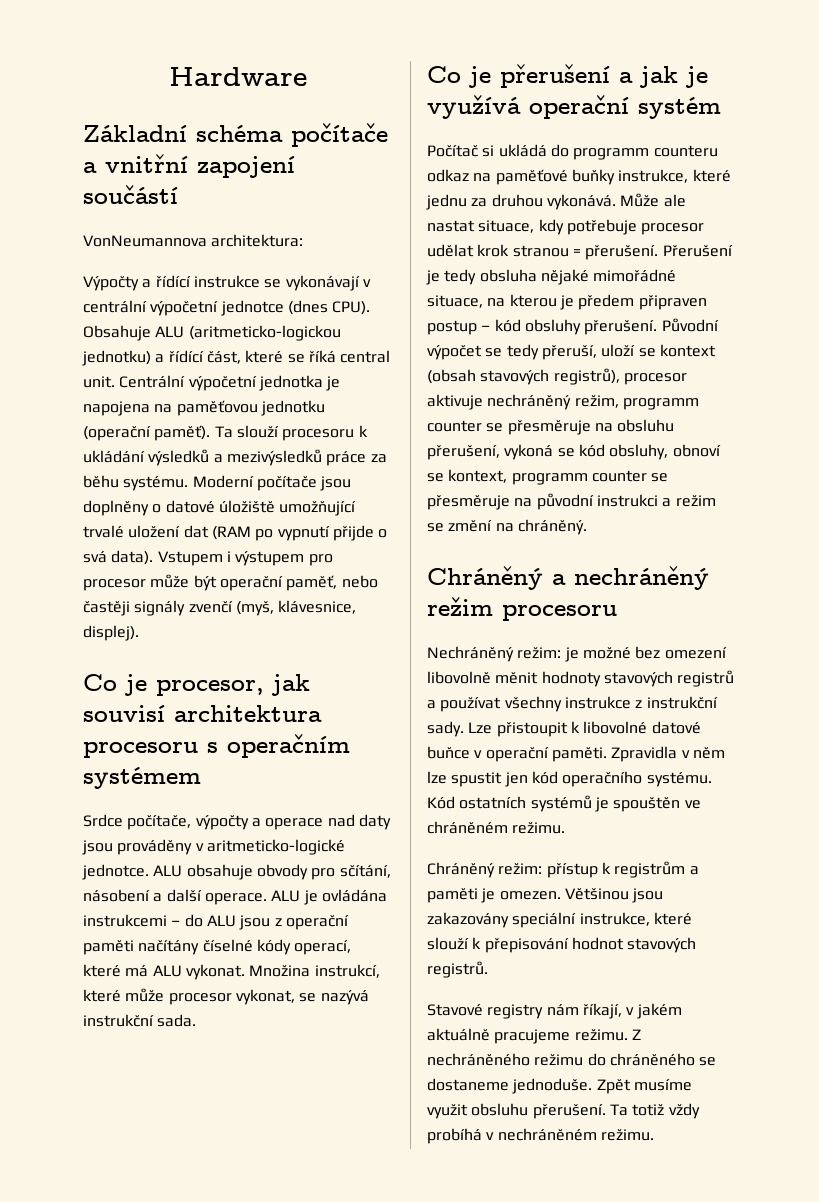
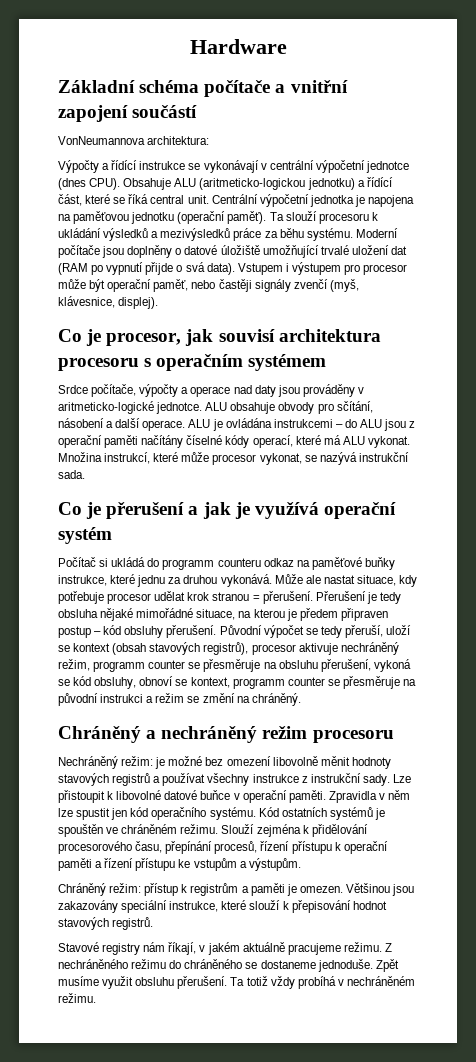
(566, 828) none -> [221,824,368,837] [58,841,388,854] [58,858,301,871] Slouží zejména k přidělování procesorového času, přepínání procesů, řízení přístupu k operační paměti a řízení přístupu ke vstupům a výstupům.

